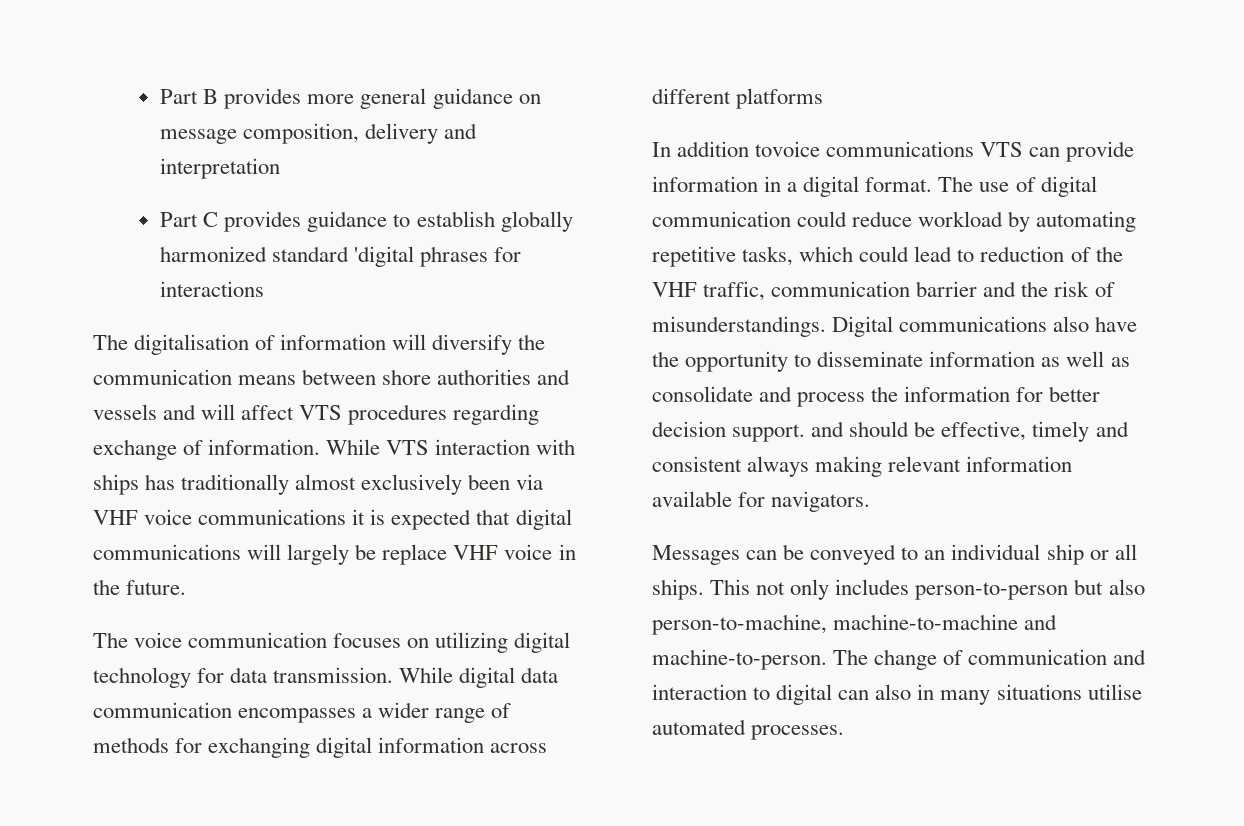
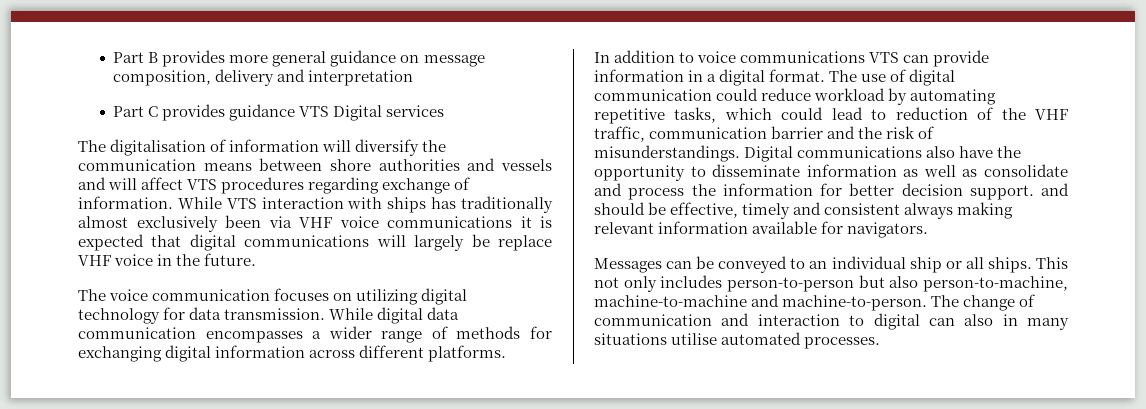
[393,211,573,232] [160,246,522,267] [160,281,265,297] to establish globally harmonized standard 'digital phrases for interactions -> [299,105,445,121] VTS Digital services
[736,88,824,109] platforms -> [428,345,507,362] platforms.
[755,141,821,157] tovoice -> [679,51,737,63] to voice

